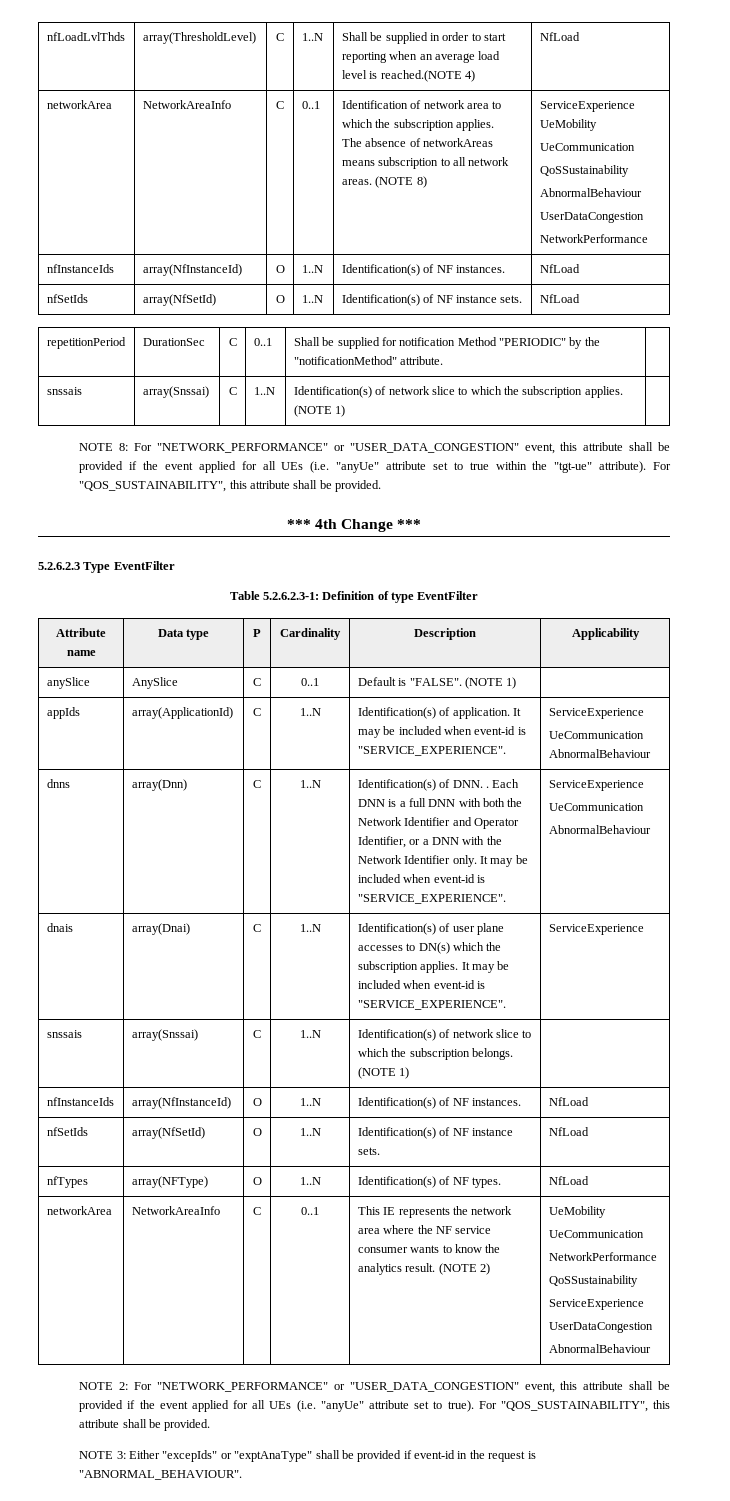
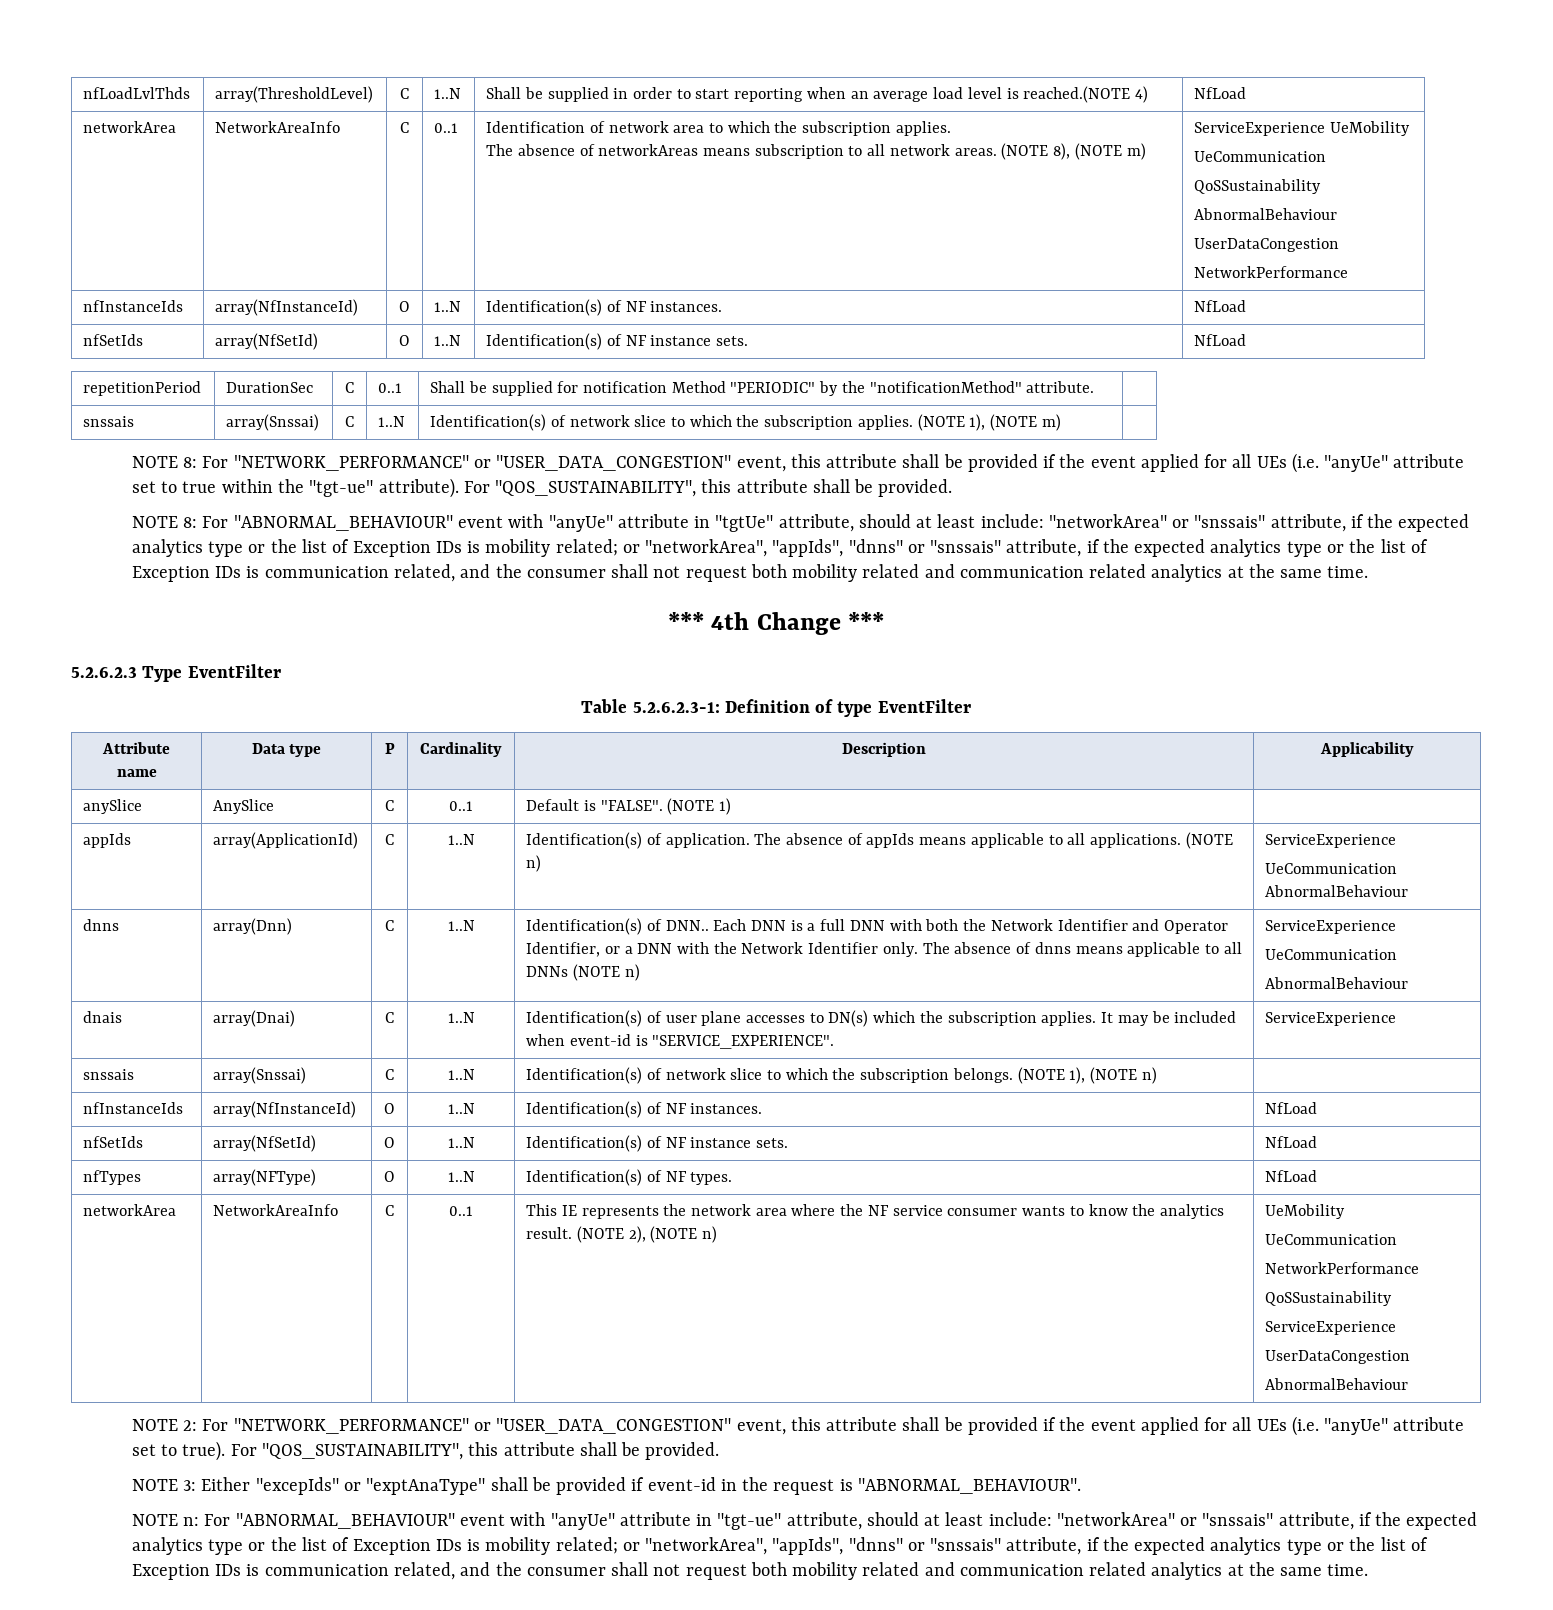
[416,176,427,188] 8) -> [1053,143,1146,160] 8), (NOTE m)
[335,405,346,417] 1) -> [969,414,1061,431] 1), (NOTE m)
(382, 486) none -> [131,514,1470,532] [131,539,1428,557] [131,564,1369,582] // NOTE 8: For "ABNORMAL_BEHAVIOUR" event with "anyUe" attribute in "tgtUe" attribute, should at least include: "networkArea" or "snssais" attribute, if the expected analytics type or the list of Exception IDs is mobility related; or "networkArea", "appIds", "dnns" or "snssais" attribute, if the expected analytics type or the list of Exception IDs is communication related, and the consumer shall not request both mobility related and communication related analytics at the same time.
[512,708,521,716] [357,726,526,738] [357,746,506,756] It may be included when event-id is "SERVICE_EXPERIENCE". -> [754,832,1233,849] [526,855,542,872] The absence of appIds means applicable to all applications. (NOTE n)
[452,780,489,788] DNN. . -> [665,920,709,931] DNN..
[479,855,528,867] [357,874,485,883] [357,894,506,904] It may be included when event-id is "SERVICE_EXPERIENCE". -> [922,942,1242,957] [526,964,640,981] The absence of dnns means applicable to all DNNs (NOTE n)
[399,1067,410,1079] 1) -> [1069,1067,1157,1084] 1), (NOTE n)
[479,1263,490,1275] 2) -> [628,1226,718,1243] 2), (NOTE n)
(243, 1475) none -> [131,1512,1478,1530] [131,1537,1428,1555] [131,1562,1369,1580] // NOTE n: For "ABNORMAL_BEHAVIOUR" event with "anyUe" attribute in "tgt-ue" attribute, should at least include: "networkArea" or "snssais" attribute, if the expected analytics type or the list of Exception IDs is mobility related; or "networkArea", "appIds", "dnns" or "snssais" attribute, if the expected analytics type or the list of Exception IDs is communication related, and the consumer shall not request both mobility related and communication related analytics at the same time.

